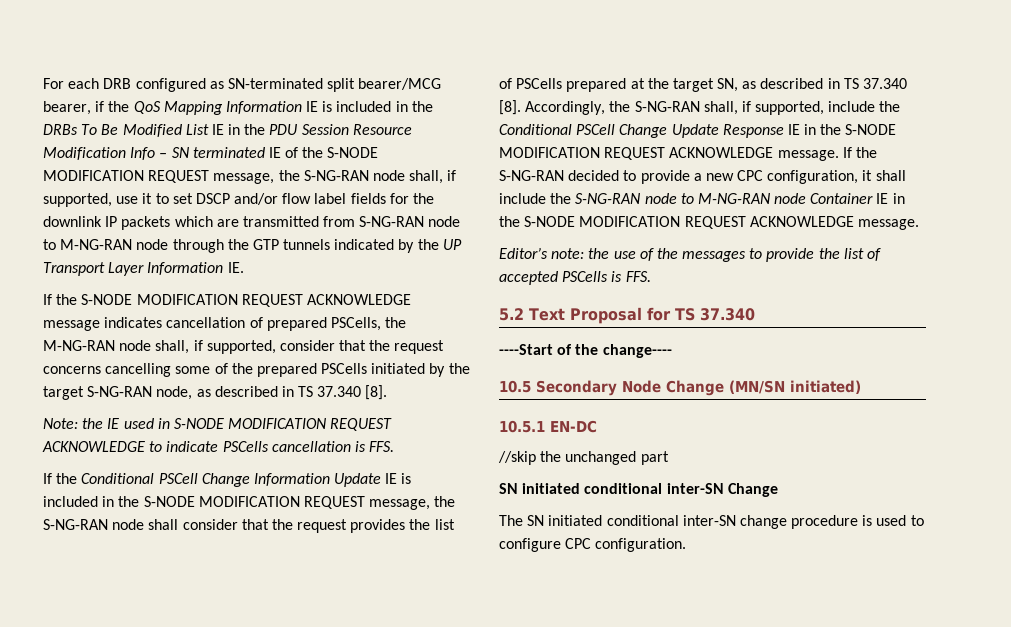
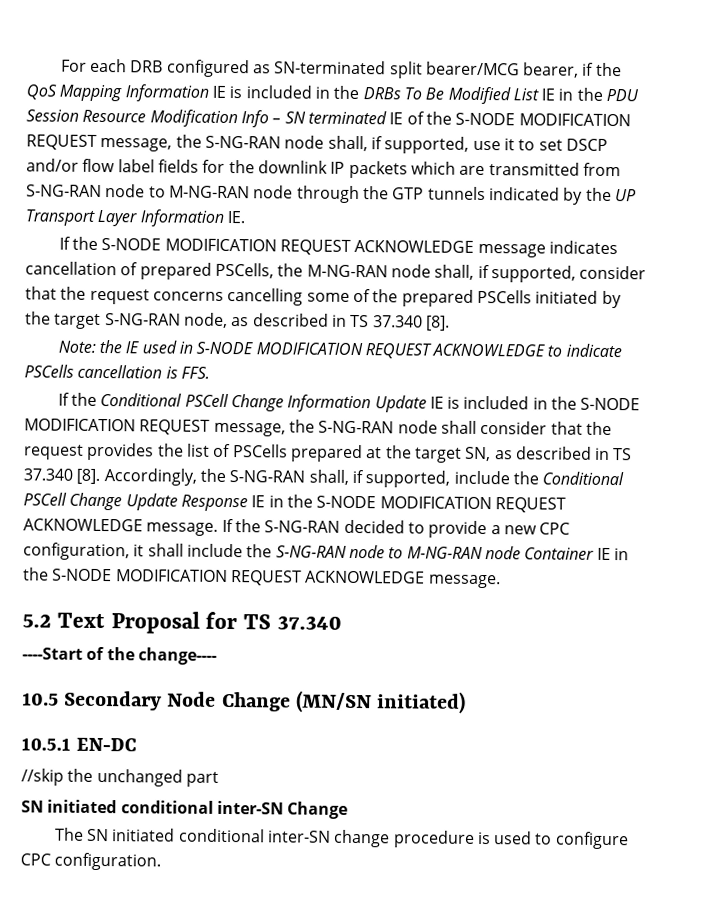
[499,247,882,262] [499,271,651,285] // Editor’s note: the use of the messages to provide the list of accepted PSCells is FFS. -> (501, 581) none

